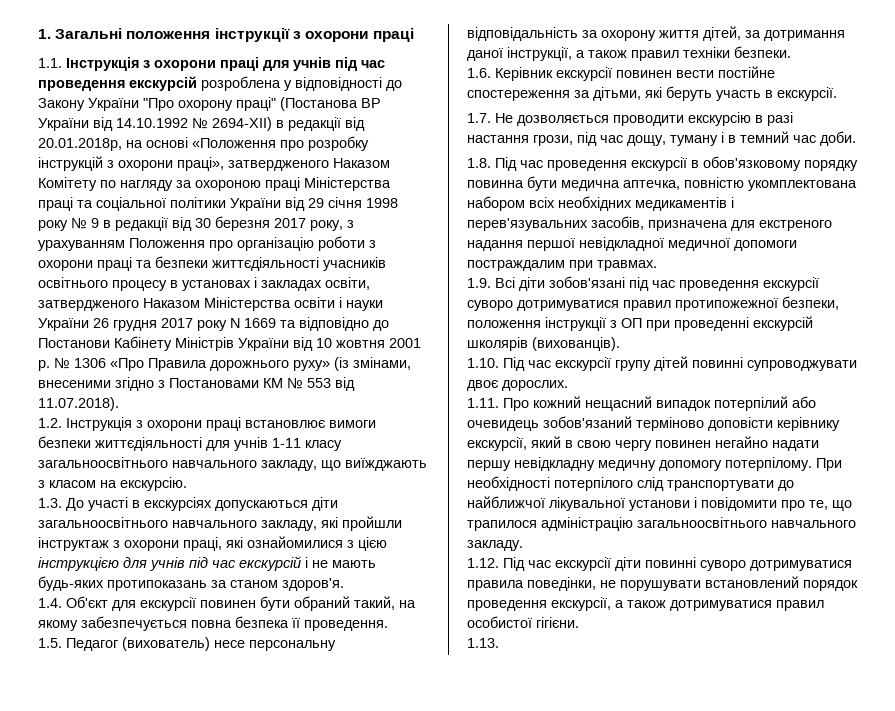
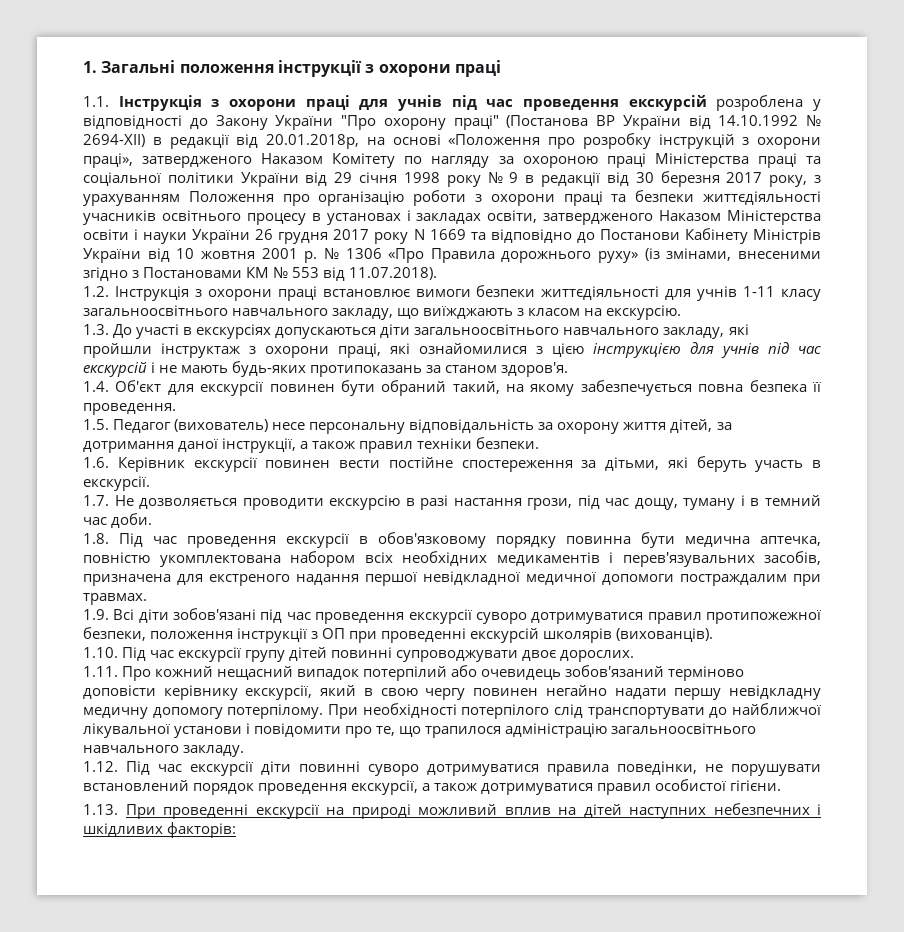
(499, 643) none -> [125,803,821,819] [83,822,237,838] При проведенні екскурсії на природі можливий вплив на дітей наступних небезпечних і шкідливих факторів:

